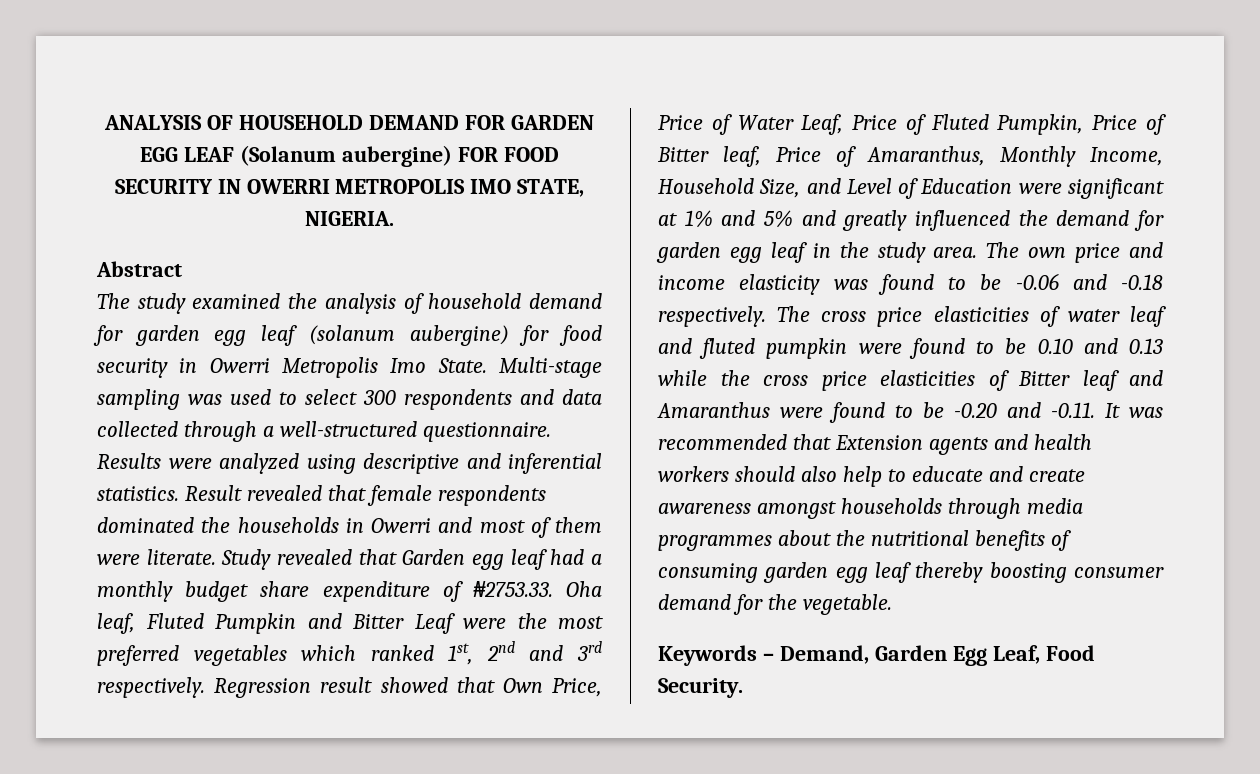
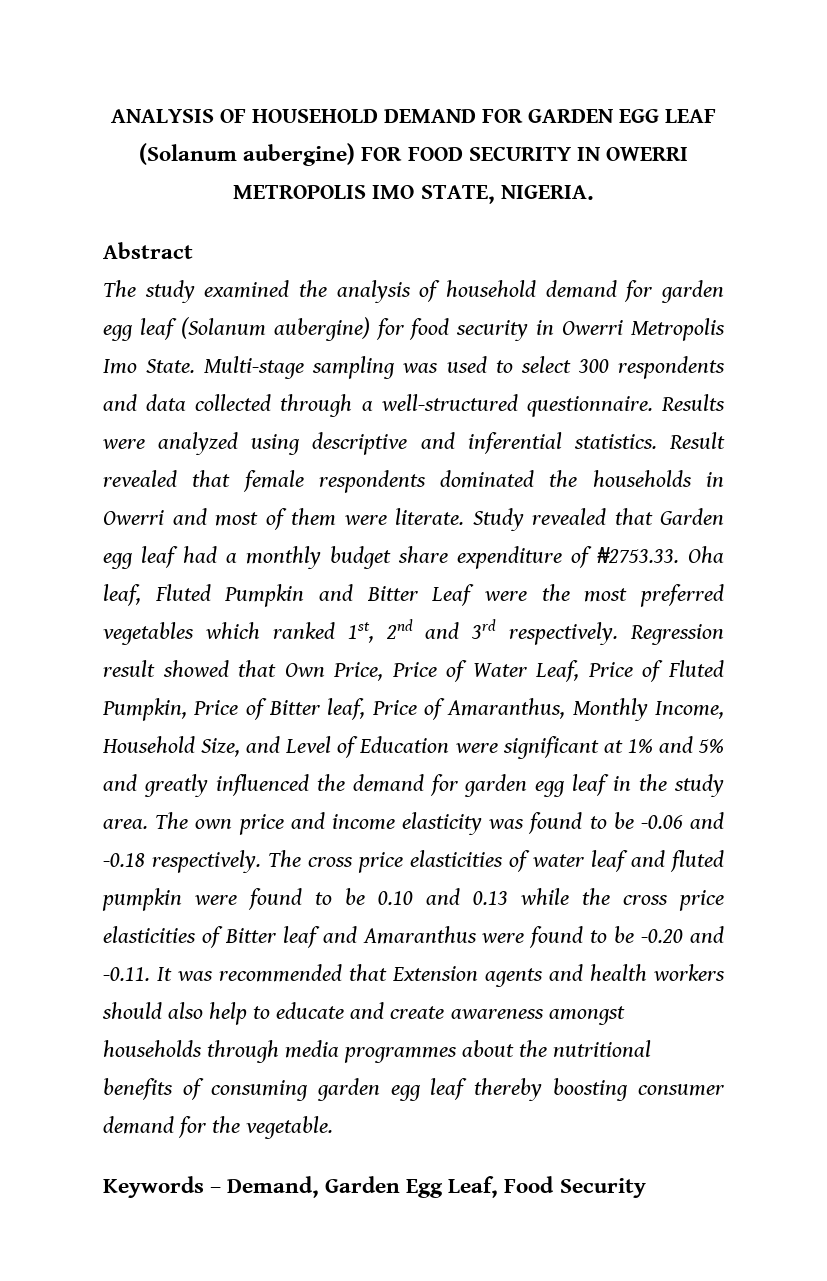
[308,325,395,345] (solanum -> [180,317,266,339] (Solanum
[658,678,743,698] Security. -> [559,1178,646,1198] Security

